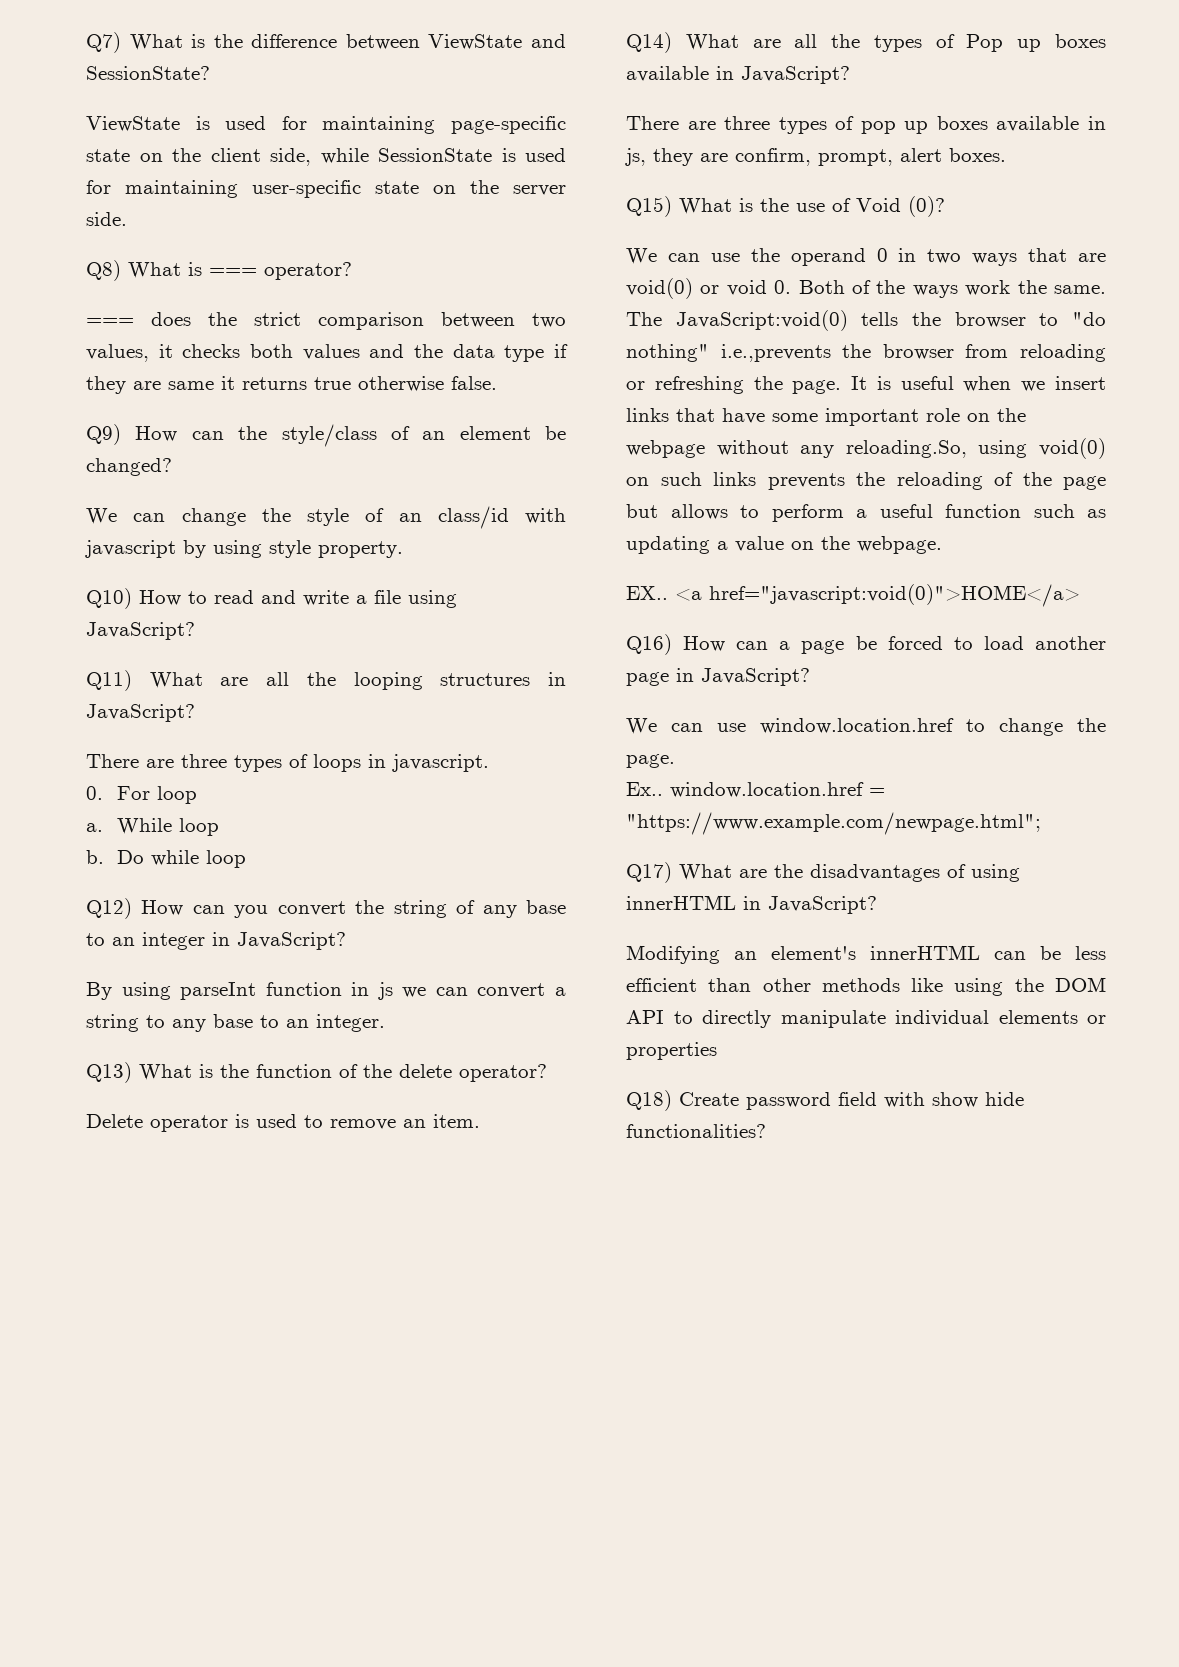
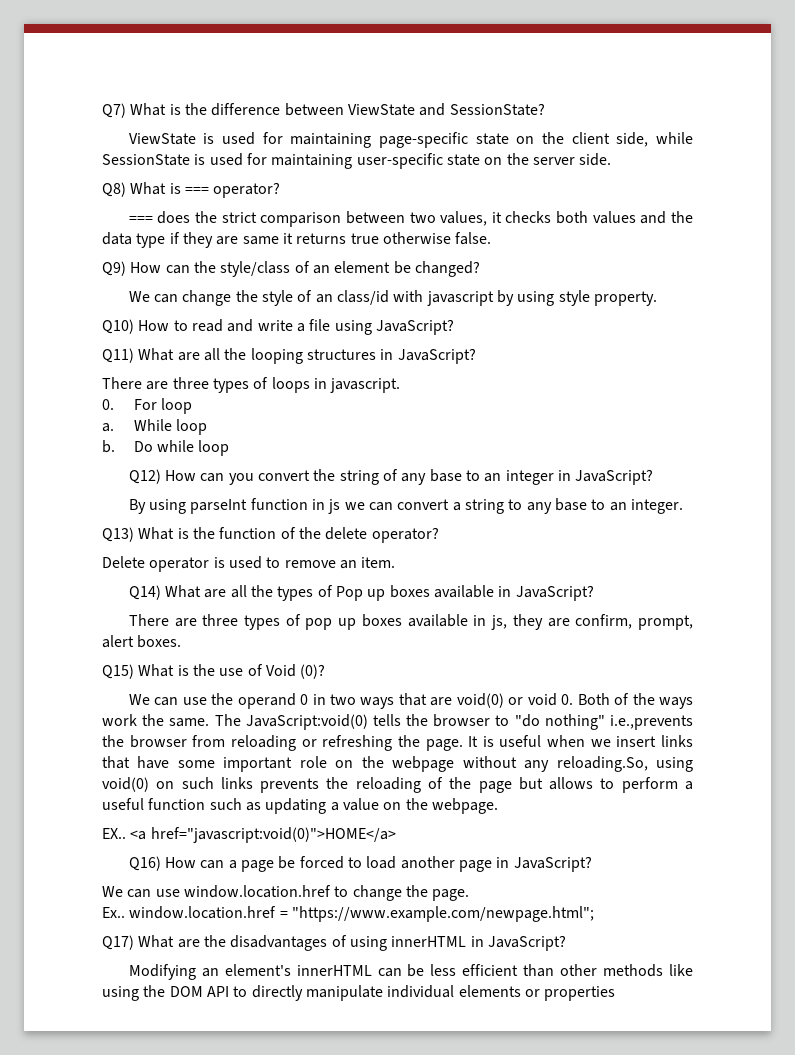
[626,1090,1024,1111] [626,1124,766,1138] // Q18) Create password field with show hide functionalities? -> (616, 993) none

